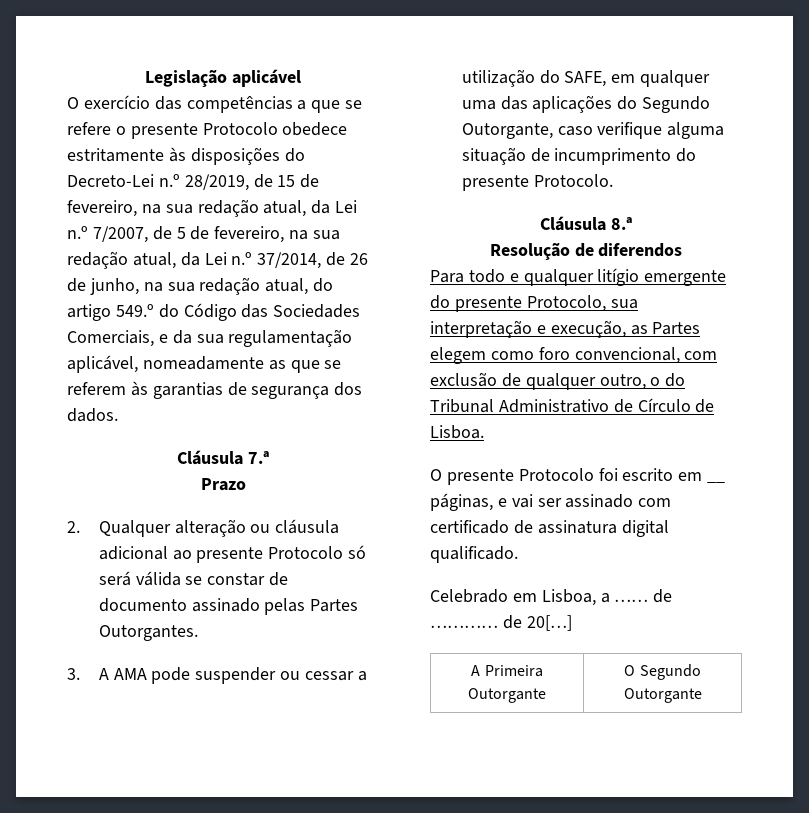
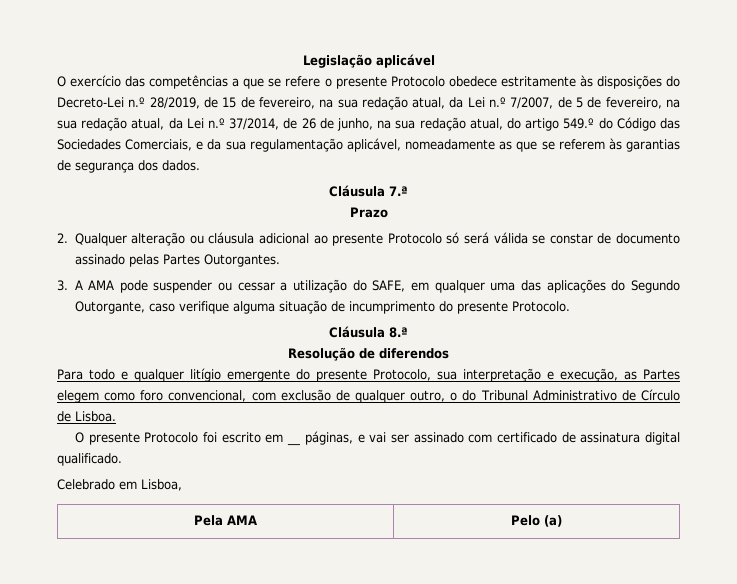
[600,589,673,603] [430,615,572,631] [471,665,543,677] [468,688,546,703] [624,664,701,680] [623,688,702,703] a …… de ………… de 20[…] // A Primeira Outorgante | O Segundo Outorgante -> [194,515,257,526] [511,515,562,527] // Pela AMA | Pelo (a)

